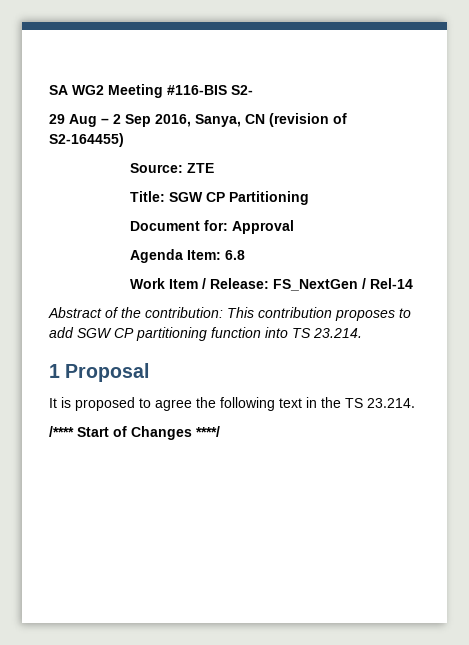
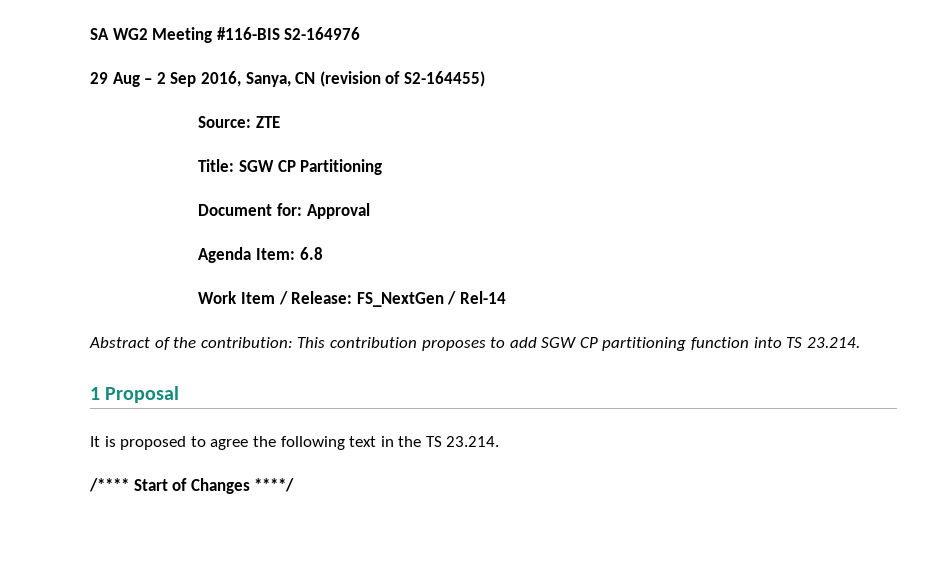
[231,85,253,95] S2- -> [284,27,361,40] S2-164976

